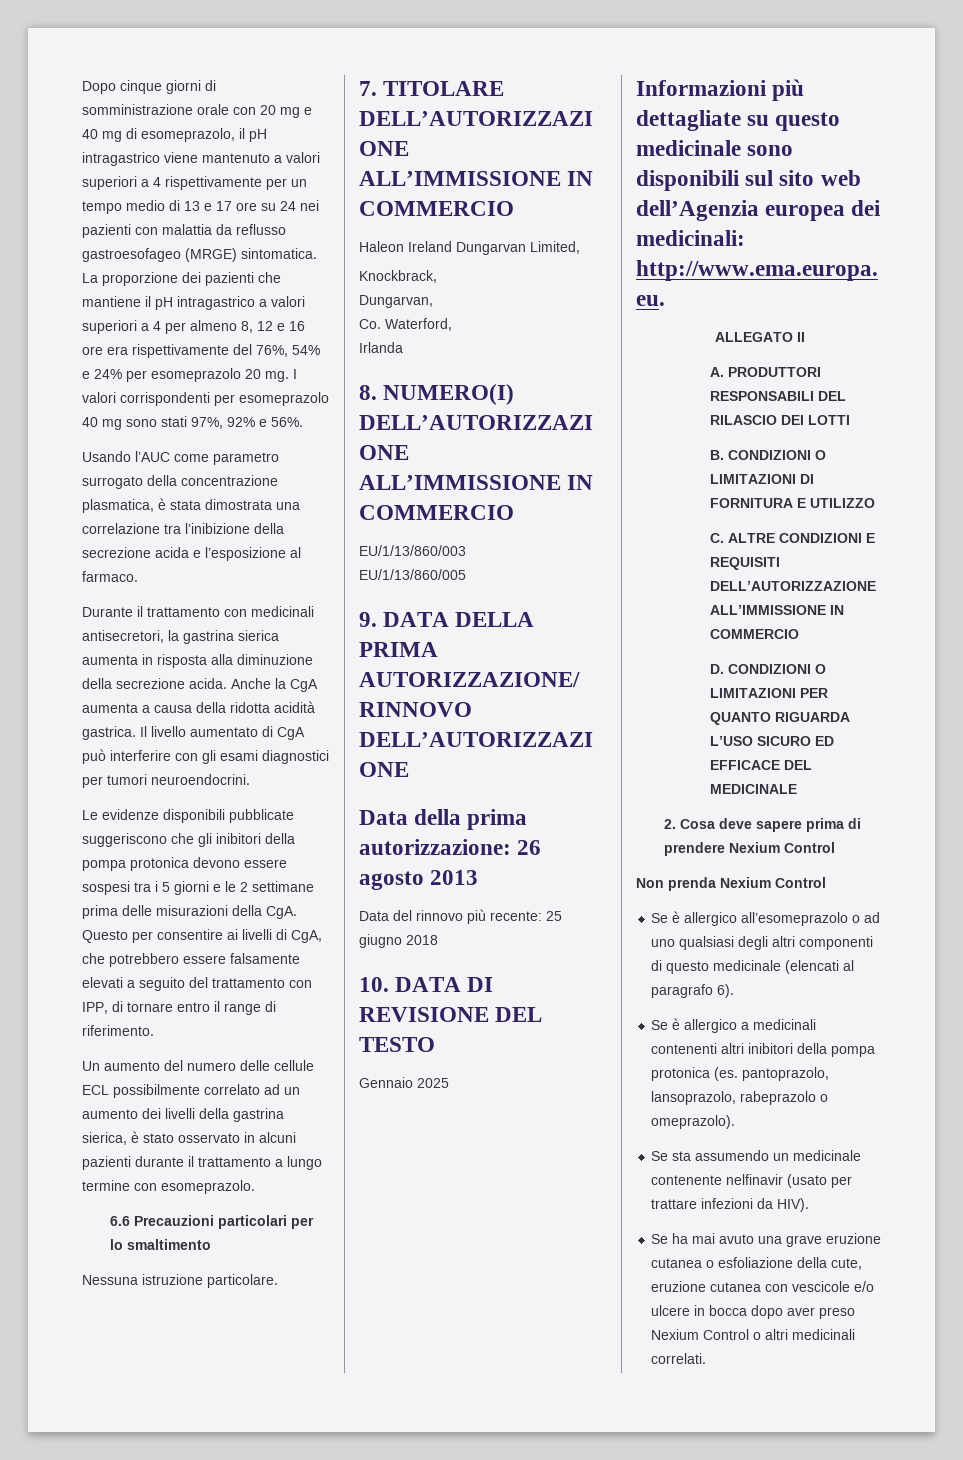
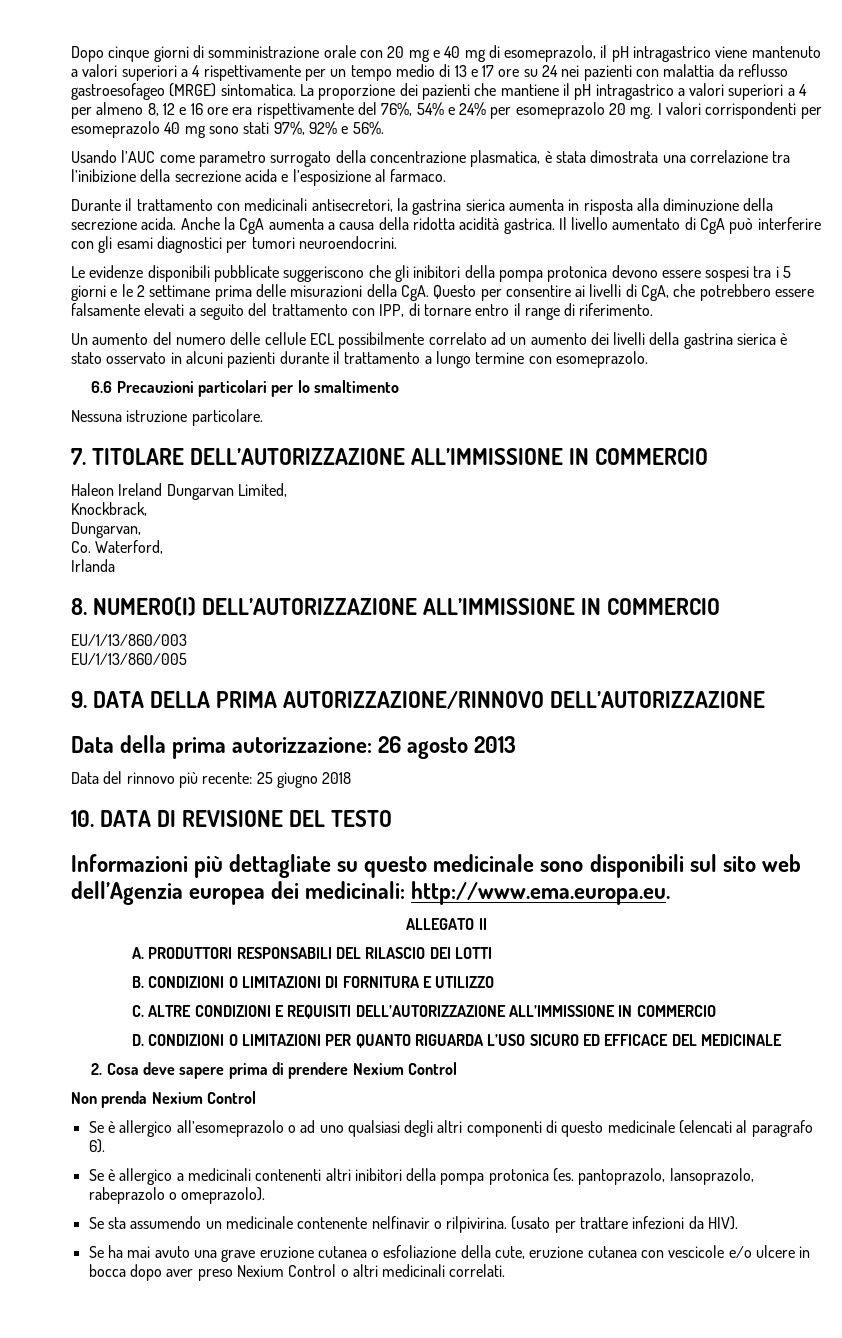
[82,1132,127,1145] sierica, -> [737,333,777,345] sierica
[359,1077,449,1088] // Gennaio 2025 -> (393, 818) none
(784, 1179) none -> [433,1216,508,1233] o rilpivirina.

